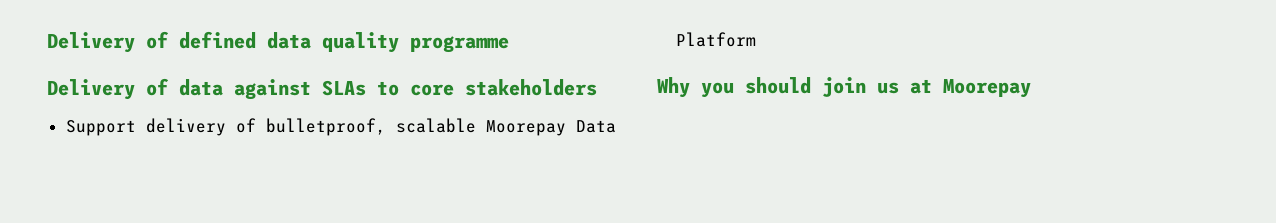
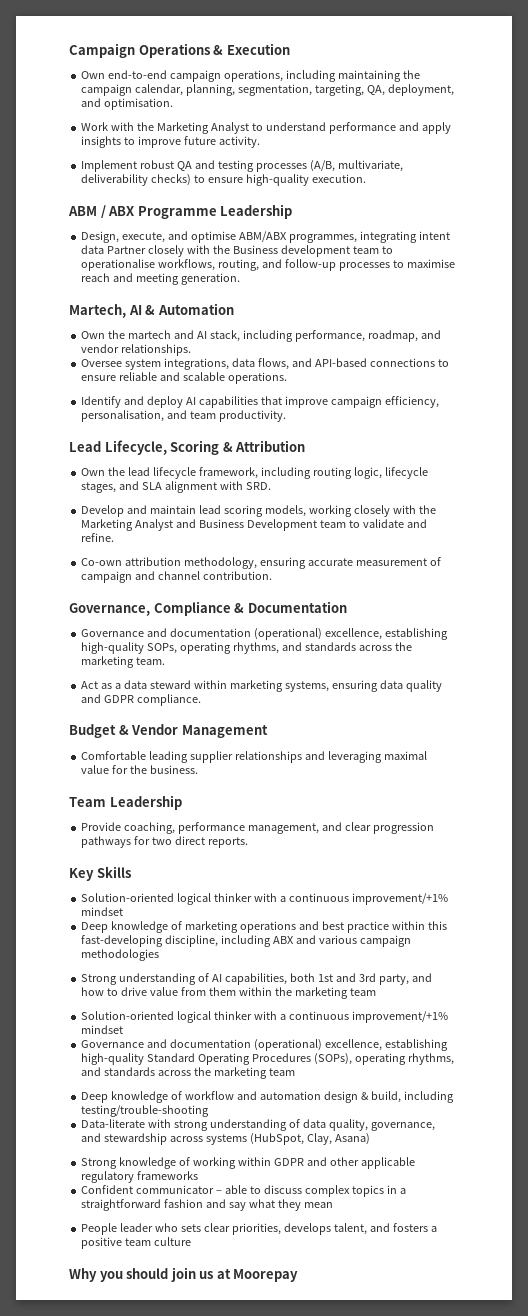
[47,31,509,53] [47,78,597,100] [65,118,616,136] [675,32,756,47] Delivery of defined data quality programme // Delivery of data against SLAs to core stakeholders // Support delivery of bulletproof, scalable Moorepay Data Platform -> [69,43,290,58] [81,70,420,82] [81,84,454,96] [81,98,174,110] [81,122,451,134] [81,136,260,148] [81,160,403,172] [81,174,366,186] [68,204,293,219] [81,231,450,243] [81,245,393,257] [81,259,455,271] [81,273,241,285] [69,303,234,318] [81,330,441,342] [81,344,192,356] [81,358,449,370] [81,372,287,384] [81,396,439,408] [81,410,287,422] [69,440,306,455] [81,467,428,479] [81,481,271,493] [81,505,436,517] [81,519,427,531] [81,533,115,542] [81,557,441,569] [81,571,273,583] [69,601,347,616] [81,628,448,640] [81,642,412,654] [81,656,166,668] [81,680,442,692] [81,694,202,706] [69,724,268,738] [81,751,427,763] [81,765,199,774] [69,795,182,810] [81,822,434,834] [81,836,248,848] [69,866,131,881] [81,893,448,905] [81,907,124,916] [81,921,447,933] [81,935,411,947] [81,949,160,961] [81,973,432,985] [81,987,376,999] [81,1011,448,1023] [81,1025,124,1034] [81,1039,448,1051] [81,1053,454,1065] [81,1067,295,1079] [81,1091,454,1103] [81,1105,210,1117] [81,1119,435,1131] [81,1133,370,1145] [81,1157,415,1169] [81,1171,199,1183] [81,1185,406,1197] [81,1199,333,1211] [81,1223,437,1235] [81,1237,192,1249] Campaign Operations & Execution // Own end-to-end campaign operations, including maintaining the campaign calendar, planning, segmentation, targeting, QA, deployment, and optimisation. // Work with the Marketing Analyst to understand performance and apply insights to improve future activity. // Implement robust QA and testing processes (A/B, multivariate, deliverability checks) to ensure high-quality execution. // ABM / ABX Programme Leadership // Design, execute, and optimise ABM/ABX programmes, integrating intent data Partner closely with the Business development team to operationalise workflows, routing, and follow-up processes to maximise reach and meeting generation. // Martech, AI & Automation // Own the martech and AI stack, including performance, roadmap, and vendor relationships. // Oversee system integrations, data flows, and API-based connections to ensure reliable and scalable operations. // Identify and deploy AI capabilities that improve campaign efficiency, personalisation, and team productivity. // Lead Lifecycle, Scoring & Attribution // Own the lead lifecycle framework, including routing logic, lifecycle stages, and SLA alignment with SRD. // Develop and maintain lead scoring models, working closely with the Marketing Analyst and Business Development team to validate and refine. // Co-own attribution methodology, ensuring accurate measurement of campaign and channel contribution. // Governance, Compliance & Documentation // Governance and documentation (operational) excellence, establishing high-quality SOPs, operating rhythms, and standards across the marketing team. // Act as a data steward within marketing systems, ensuring data quality and GDPR compliance. // Budget & Vendor Management // Comfortable leading supplier relationships and leveraging maximal value for the business. // Team Leadership // Provide coaching, performance management, and clear progression pathways for two direct reports. // Key Skills // Solution‑oriented logical thinker with a continuous improvement/+1% mindset // Deep knowledge of marketing operations and best practice within this fast-developing discipline, including ABX and various campaign methodologies // Strong understanding of AI capabilities, both 1st and 3rd party, and how to drive value from them within the marketing team // Solution‑oriented logical thinker with a continuous improvement/+1% mindset // Governance and documentation (operational) excellence, establishing high‑quality Standard Operating Procedures (SOPs), operating rhythms, and standards across the marketing team // Deep knowledge of workflow and automation design & build, including testing/trouble-shooting // Data‑literate with strong understanding of data quality, governance, and stewardship across systems (HubSpot, Clay, Asana) // Strong knowledge of working within GDPR and other applicable regulatory frameworks // Confident communicator – able to discuss complex topics in a straightforward fashion and say what they mean // People leader who sets clear priorities, develops talent, and fosters a positive team culture

